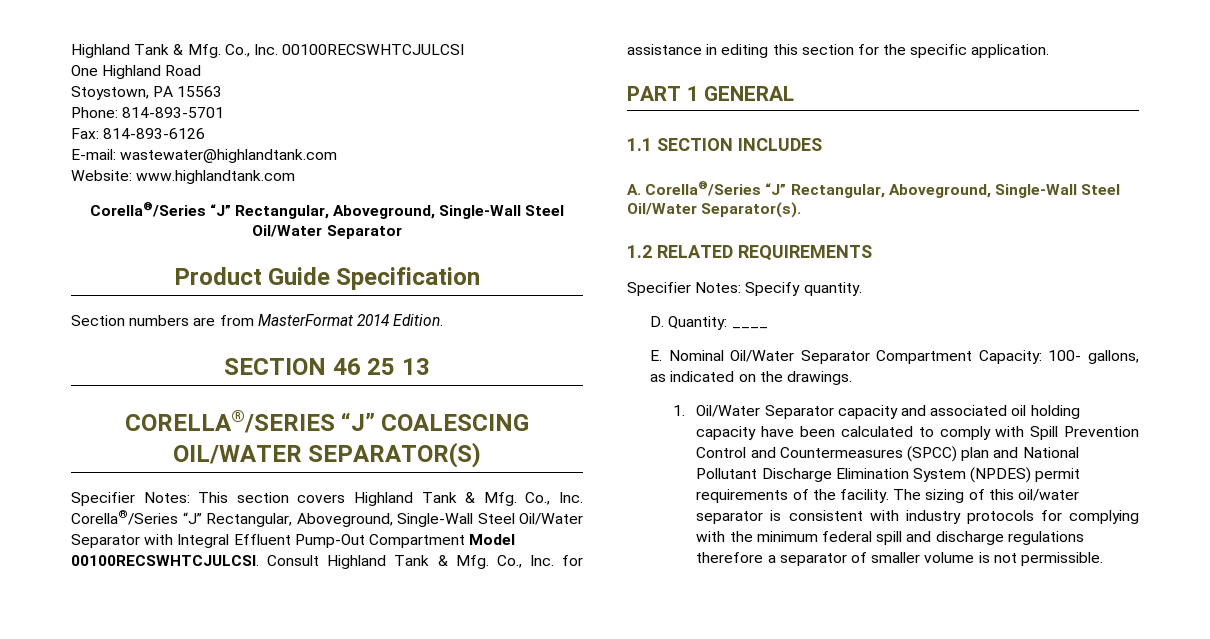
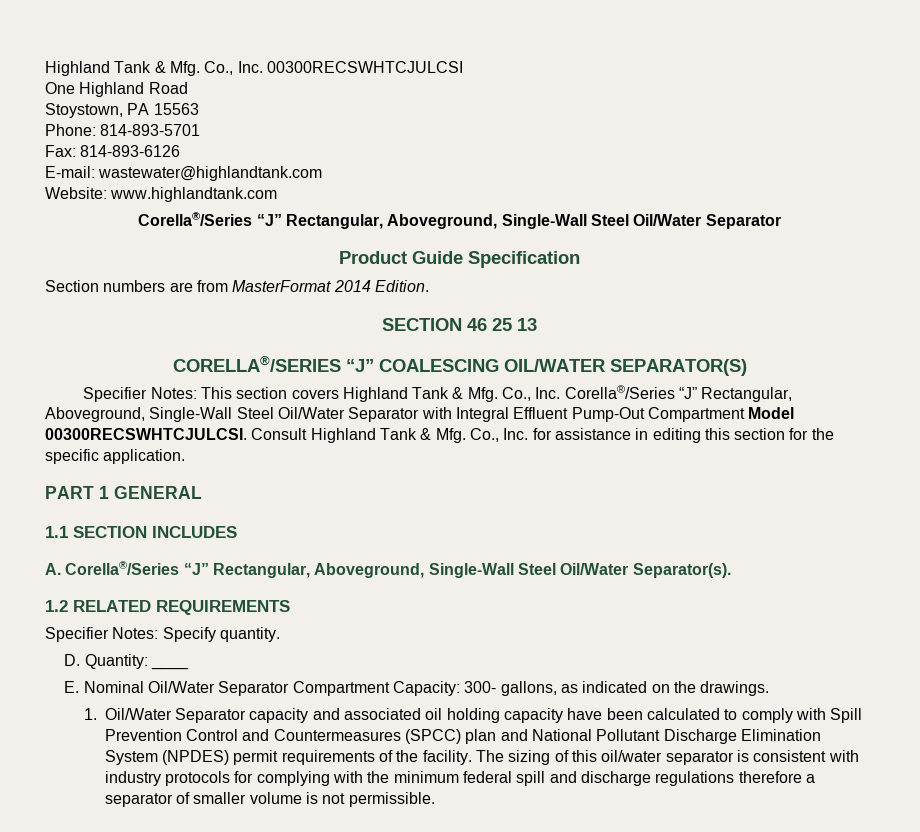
[71,44,465,58] Highland Tank & Mfg. Co., Inc. 00100RECSWHTCJULCSI -> [45,61,463,76] Highland Tank & Mfg. Co., Inc. 00300RECSWHTCJULCSI
[71,555,259,566] 00100RECSWHTCJULCSI. -> [45,428,247,440] 00300RECSWHTCJULCSI.
[1048,350,1082,361] 100- -> [464,681,497,693] 300-

